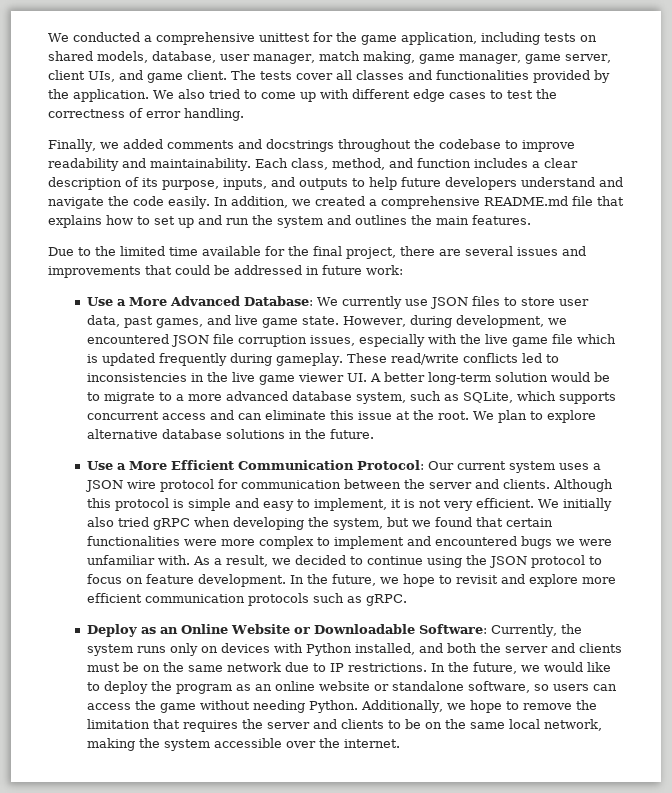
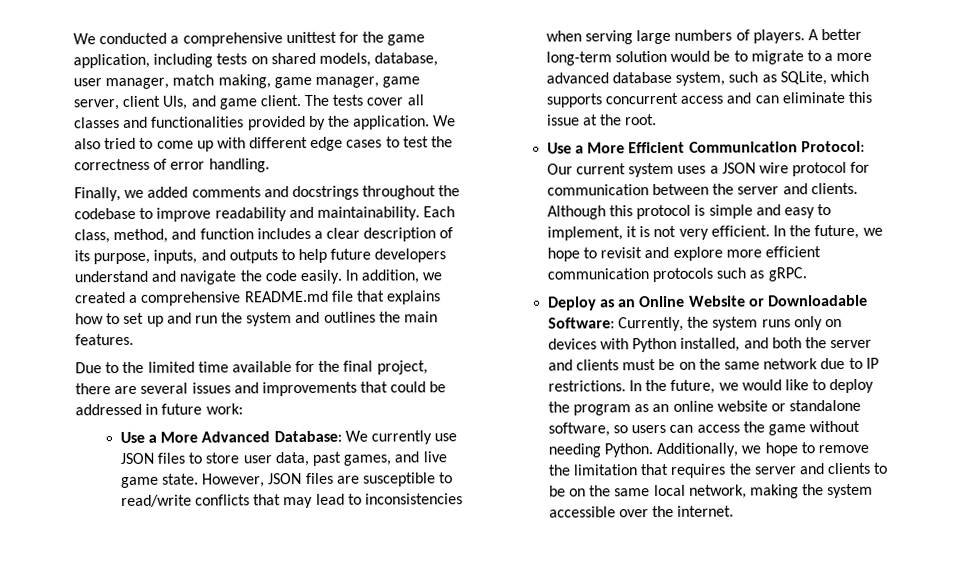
[409,315,567,328] [86,334,616,347] [86,353,559,366] [86,372,367,385] during development, we encountered JSON file corruption issues, especially with the live game file which is updated frequently during gameplay. These read/write conflicts led to inconsistencies in the live game viewer UI. -> [268,472,454,487] [120,493,463,509] [545,29,805,45] JSON files are susceptible to read/write conflicts that may lead to inconsistencies when serving large numbers of players.
[472,410,596,423] [86,429,374,439] We plan to explore alternative database solutions in the future. -> (658, 120) none
[537,498,612,511] [86,517,553,530] [86,536,612,549] [86,555,602,568] [86,574,286,587] We initially also tried gRPC when developing the system, but we found that certain functionalities were more complex to implement and encountered bugs we were unfamiliar with. As a result, we decided to continue using the JSON protocol to focus on feature development. -> (770, 231) none

